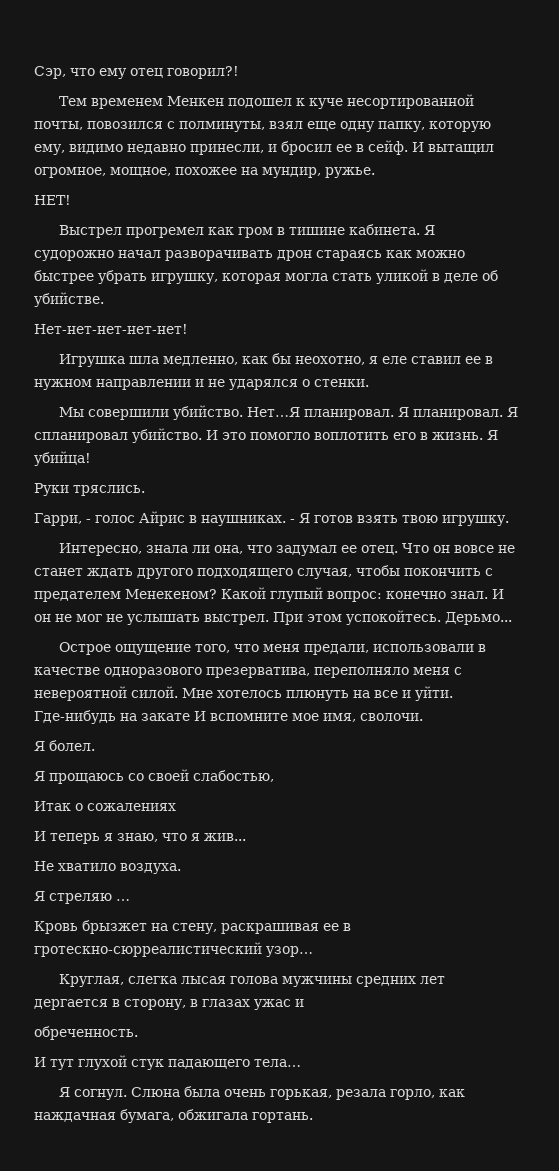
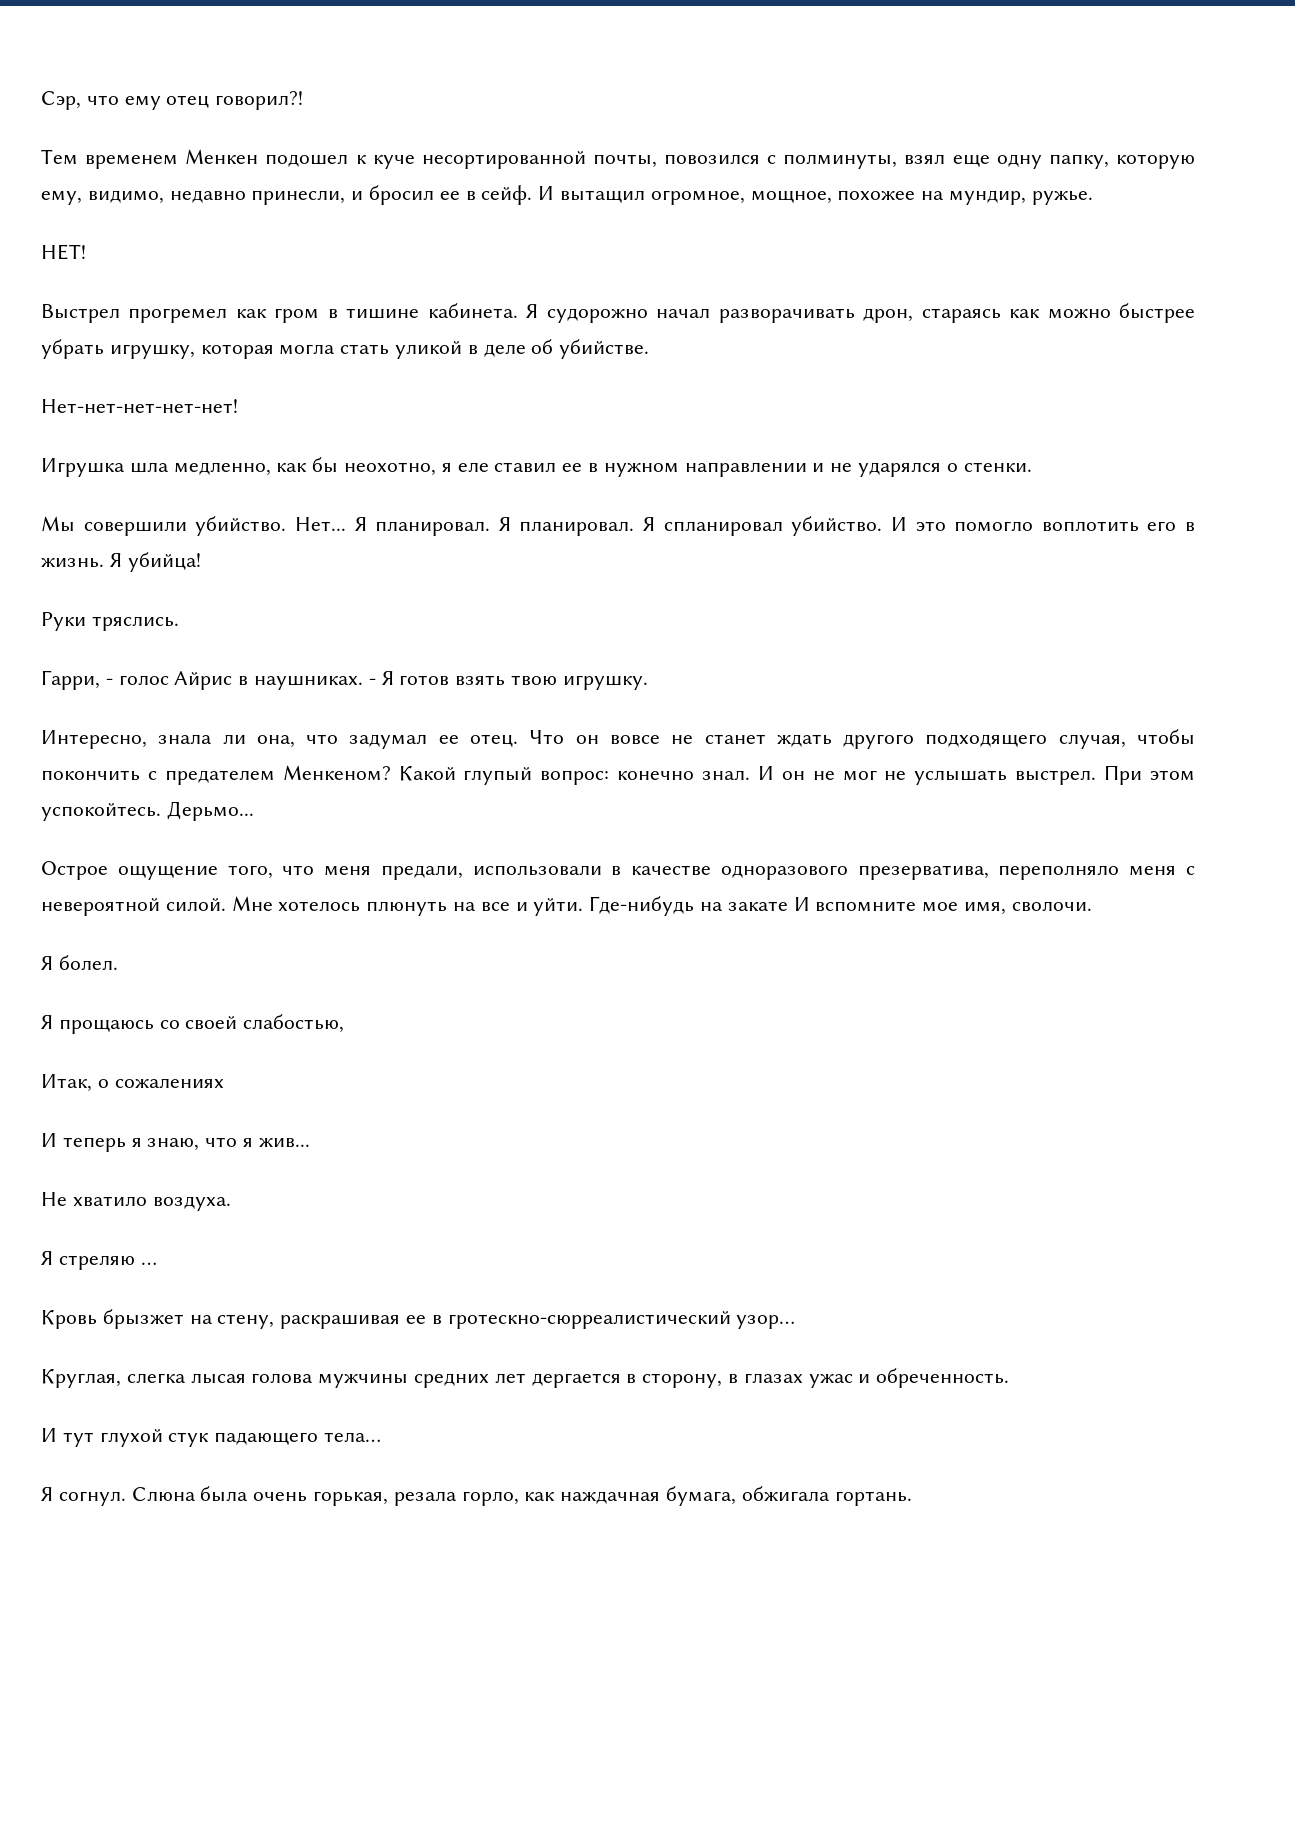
[69,144,123,154] видимо -> [87,190,164,204] видимо,
[277,250,312,261] дрон -> [863,308,914,323] дрон,
[247,407,301,417] Нет…Я -> [294,517,367,531] Нет... Я
[125,589,217,599] Менекеном? -> [282,765,391,781] Менкеном?
[34,801,71,811] Итак -> [41,1074,92,1092] Итак,
(304, 1003) // -> (871, 1378) none

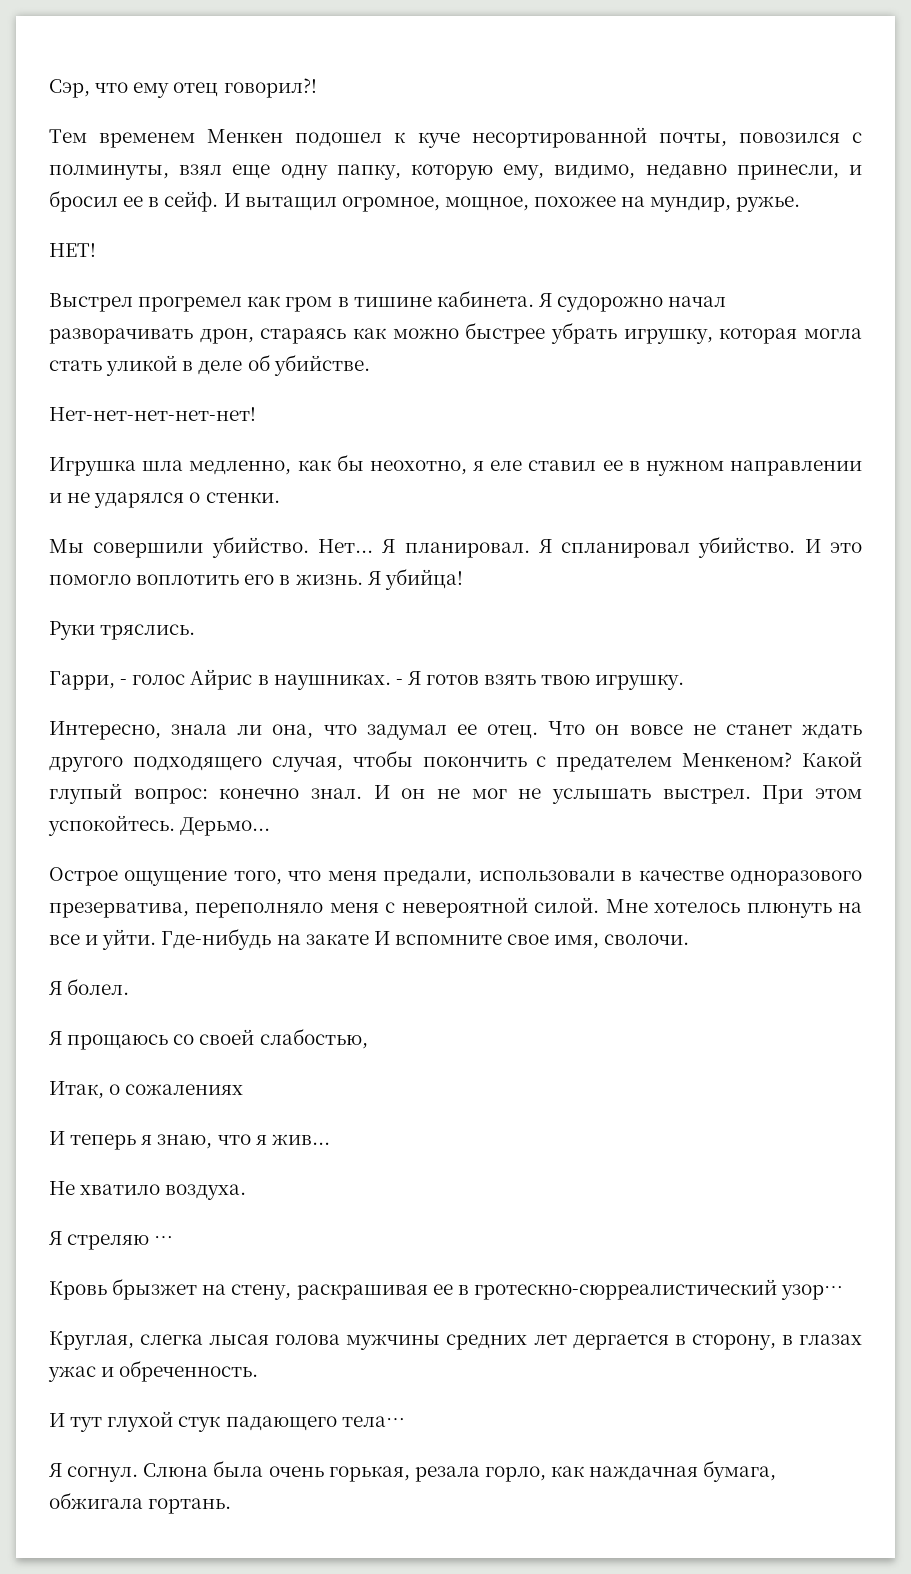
[519,517,655,536] планировал. Я -> (552, 546) none
[922,902,959,912] мое -> [507,934,550,945] свое

